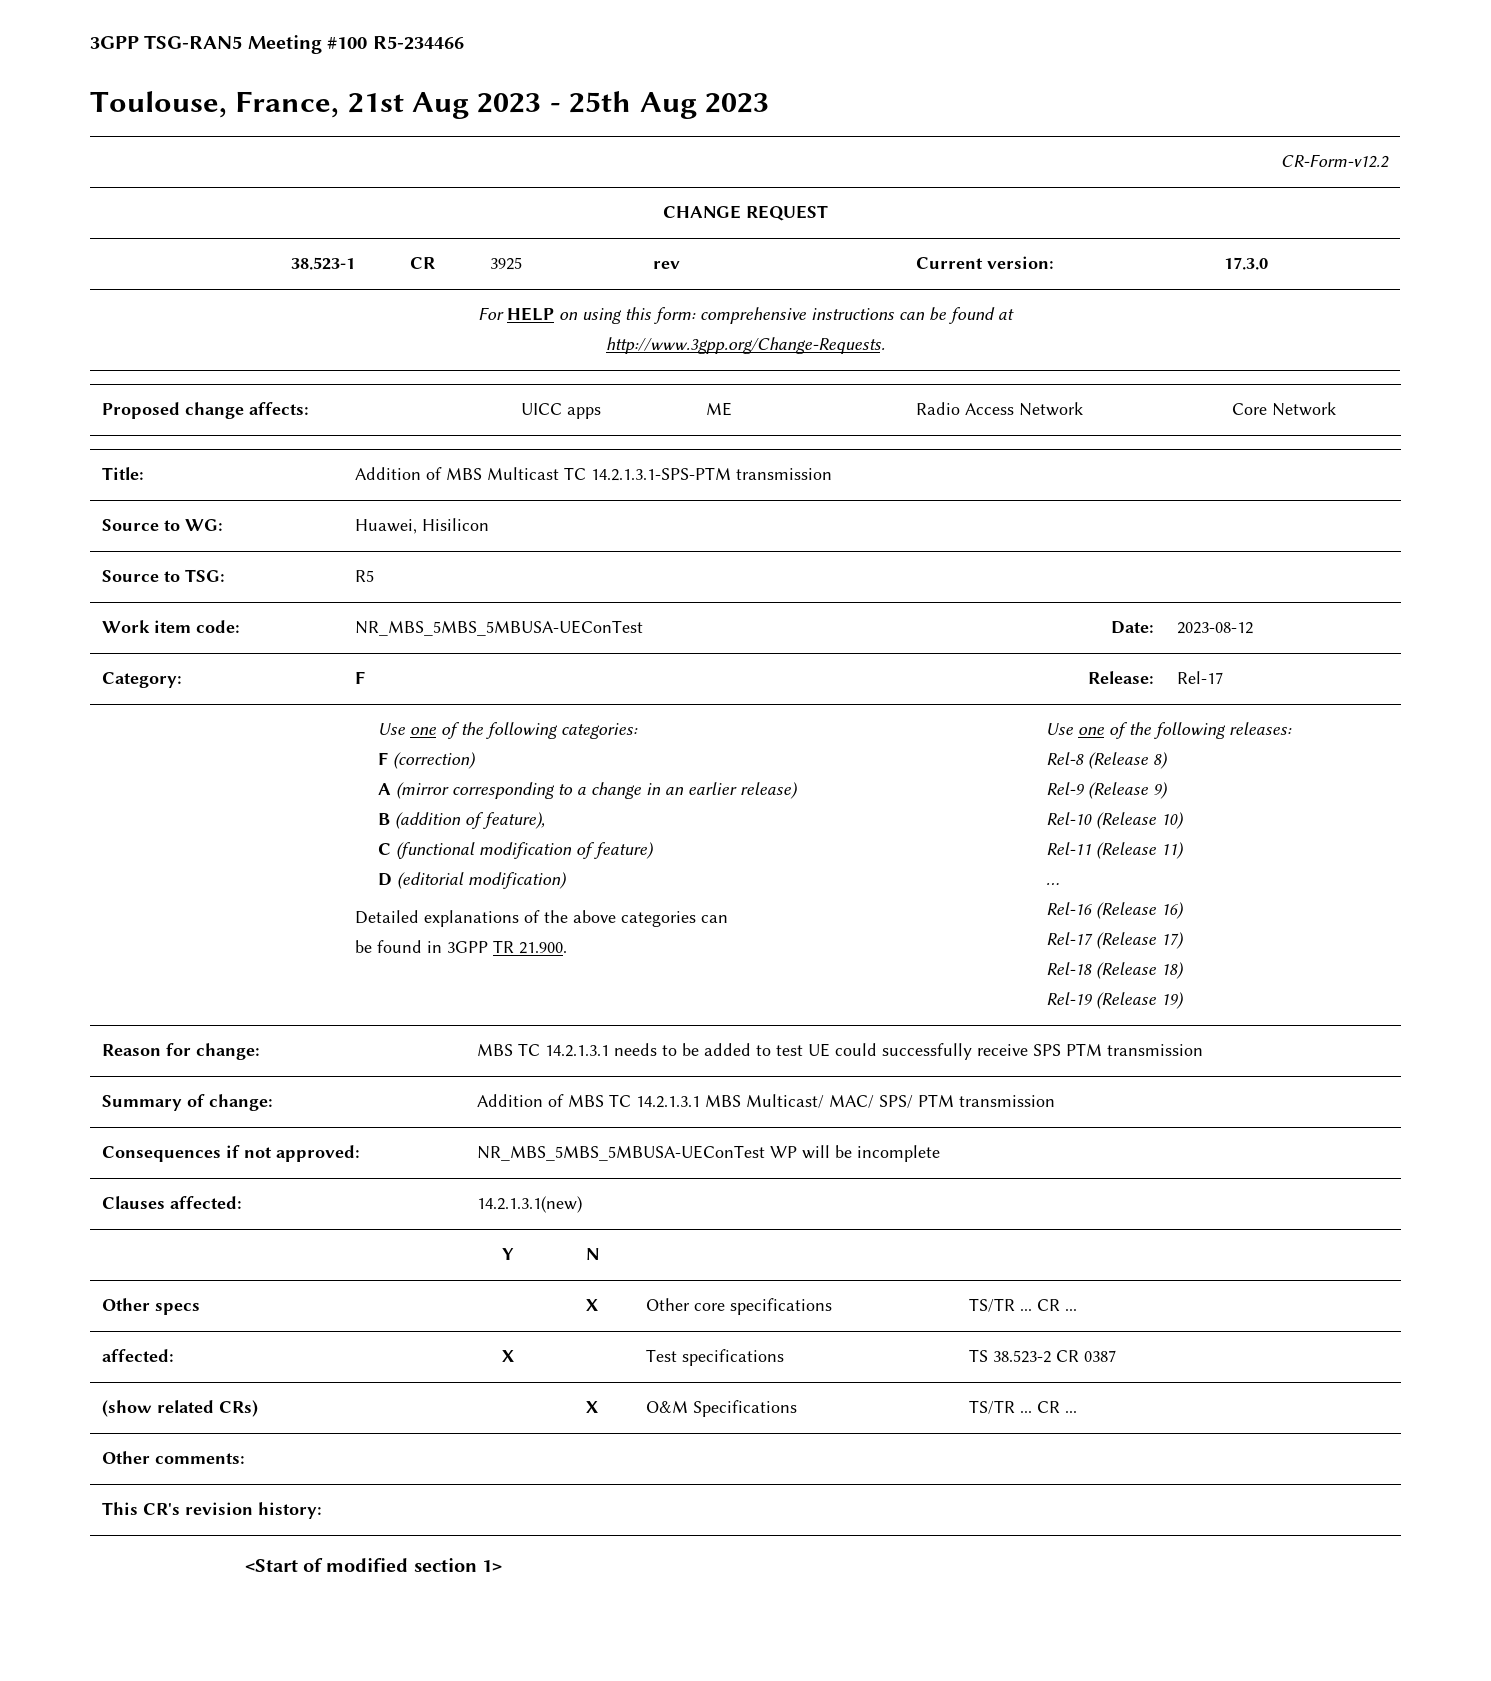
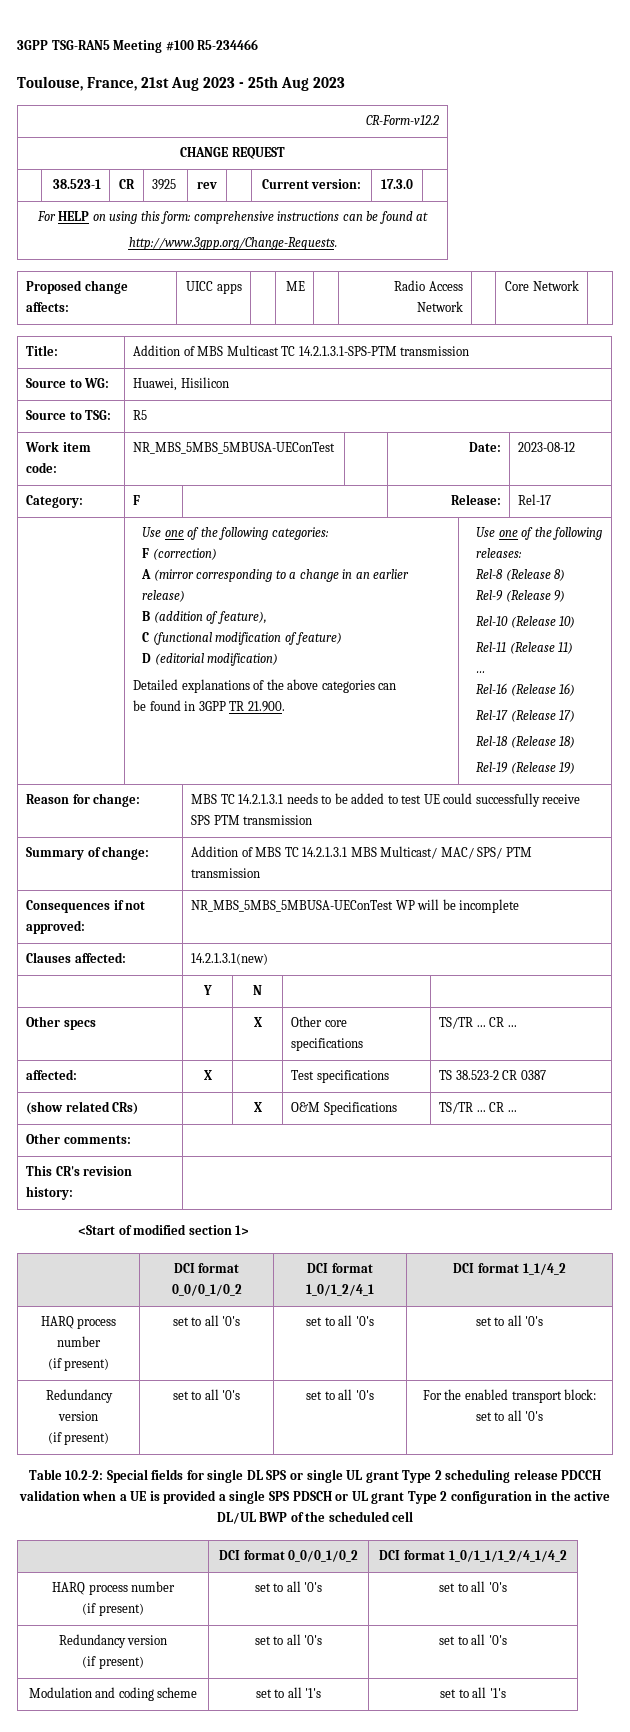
(503, 1566) none -> [173,1263,240,1273] [171,1284,242,1296] [307,1263,373,1273] [306,1284,374,1296] [453,1263,566,1275] [40,1316,117,1329] [57,1336,101,1347] [47,1358,110,1371] [172,1315,241,1326] [306,1315,374,1326] [475,1315,544,1326] [45,1389,113,1403] [58,1411,98,1421] [47,1432,110,1445] [172,1389,241,1400] [306,1389,374,1400] [422,1389,597,1403] [475,1410,544,1421] [28,1469,602,1483] [18,1490,611,1504] [216,1511,414,1524] [218,1550,359,1562] [379,1550,567,1562] [51,1581,176,1595] [82,1603,144,1616] [254,1581,323,1592] [439,1581,507,1592] [58,1634,168,1648] [82,1656,144,1669] [254,1634,323,1645] [439,1634,507,1645] [28,1687,198,1701] [255,1687,322,1698] [440,1687,506,1698] // | DCI format 0_0/0_1/0_2 | DCI format 1_0/1_2/4_1 | DCI format 1_1/4_2 // HARQ process number // (if present) | set to all '0's | set to all '0's | set to all '0's // Redundancy version // (if present) | set to all '0's | set to all '0's | For the enabled transport block: set to all '0's // Table 10.2-2: Special fields for single DL SPS or single UL grant Type 2 scheduling release PDCCH validation when a UE is provided a single SPS PDSCH or UL grant Type 2 configuration in the active DL/UL BWP of the scheduled cell // | DCI format 0_0/0_1/0_2 | DCI format 1_0/1_1/1_2/4_1/4_2 // HARQ process number // (if present) | set to all '0's | set to all '0's // Redundancy version // (if present) | set to all '0's | set to all '0's // Modulation and coding scheme | set to all '1's | set to all '1's

